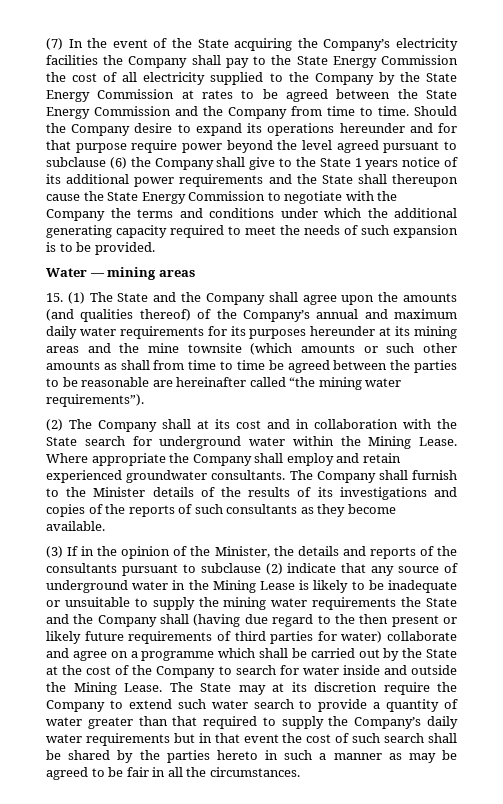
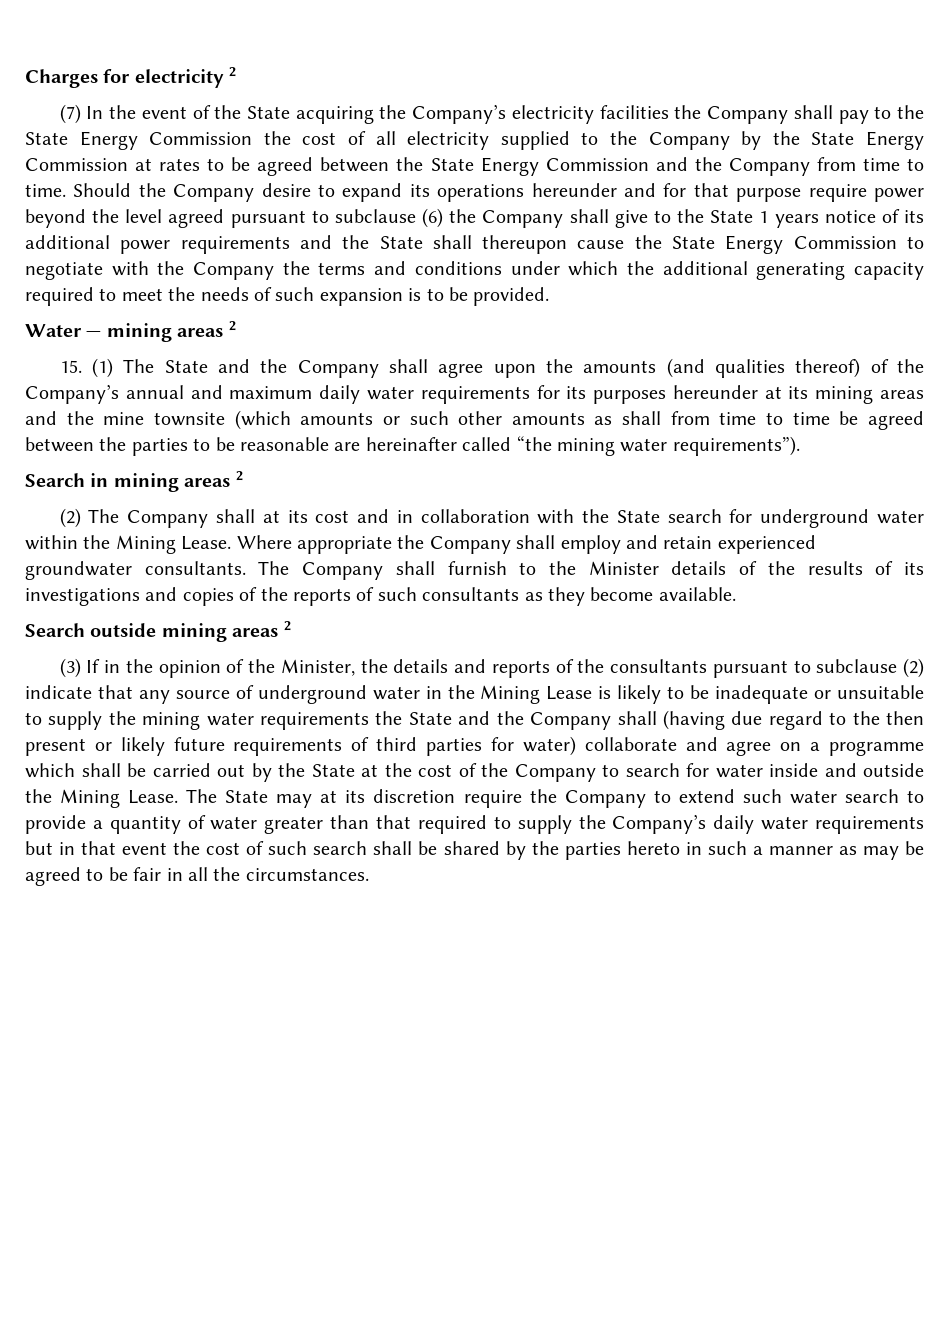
(46, 44) none -> [25,67,237,88] Charges for electricity 2 //
(195, 273) none -> [228,321,236,331] 2
(144, 400) none -> [25,471,243,492] // Search in mining areas 2
(105, 526) none -> [25,621,291,642] // Search outside mining areas 2

